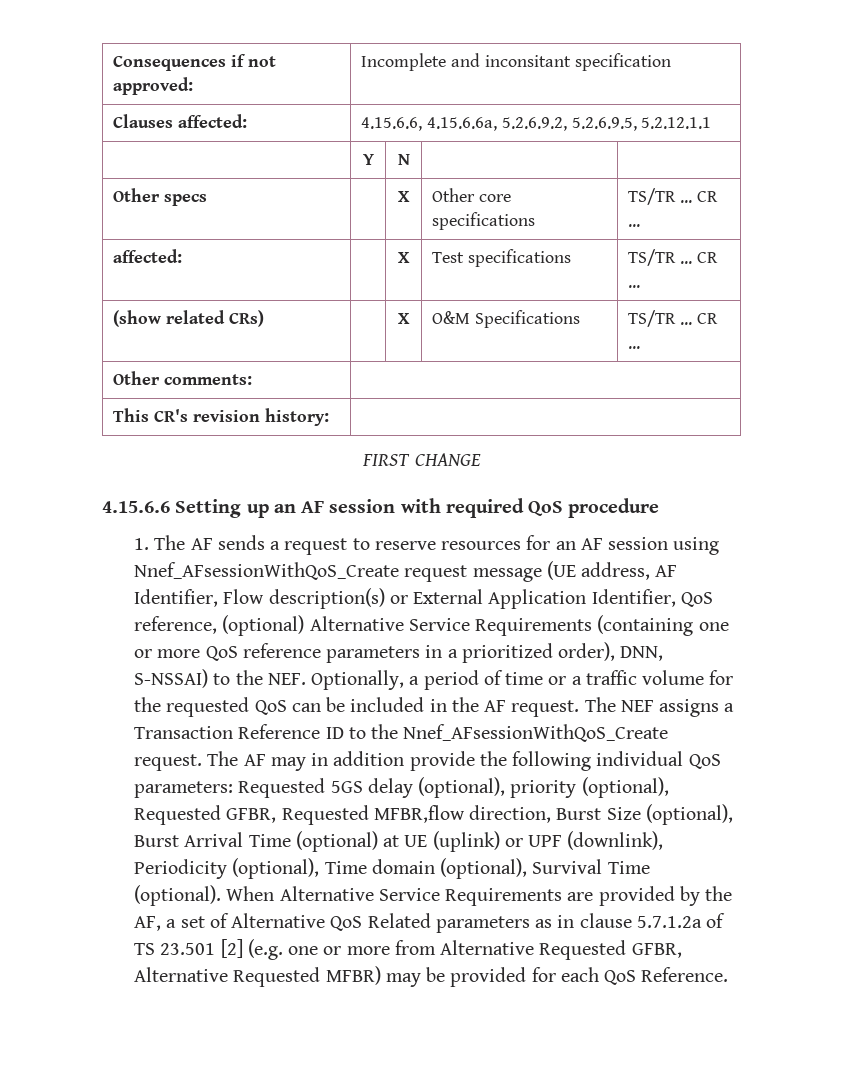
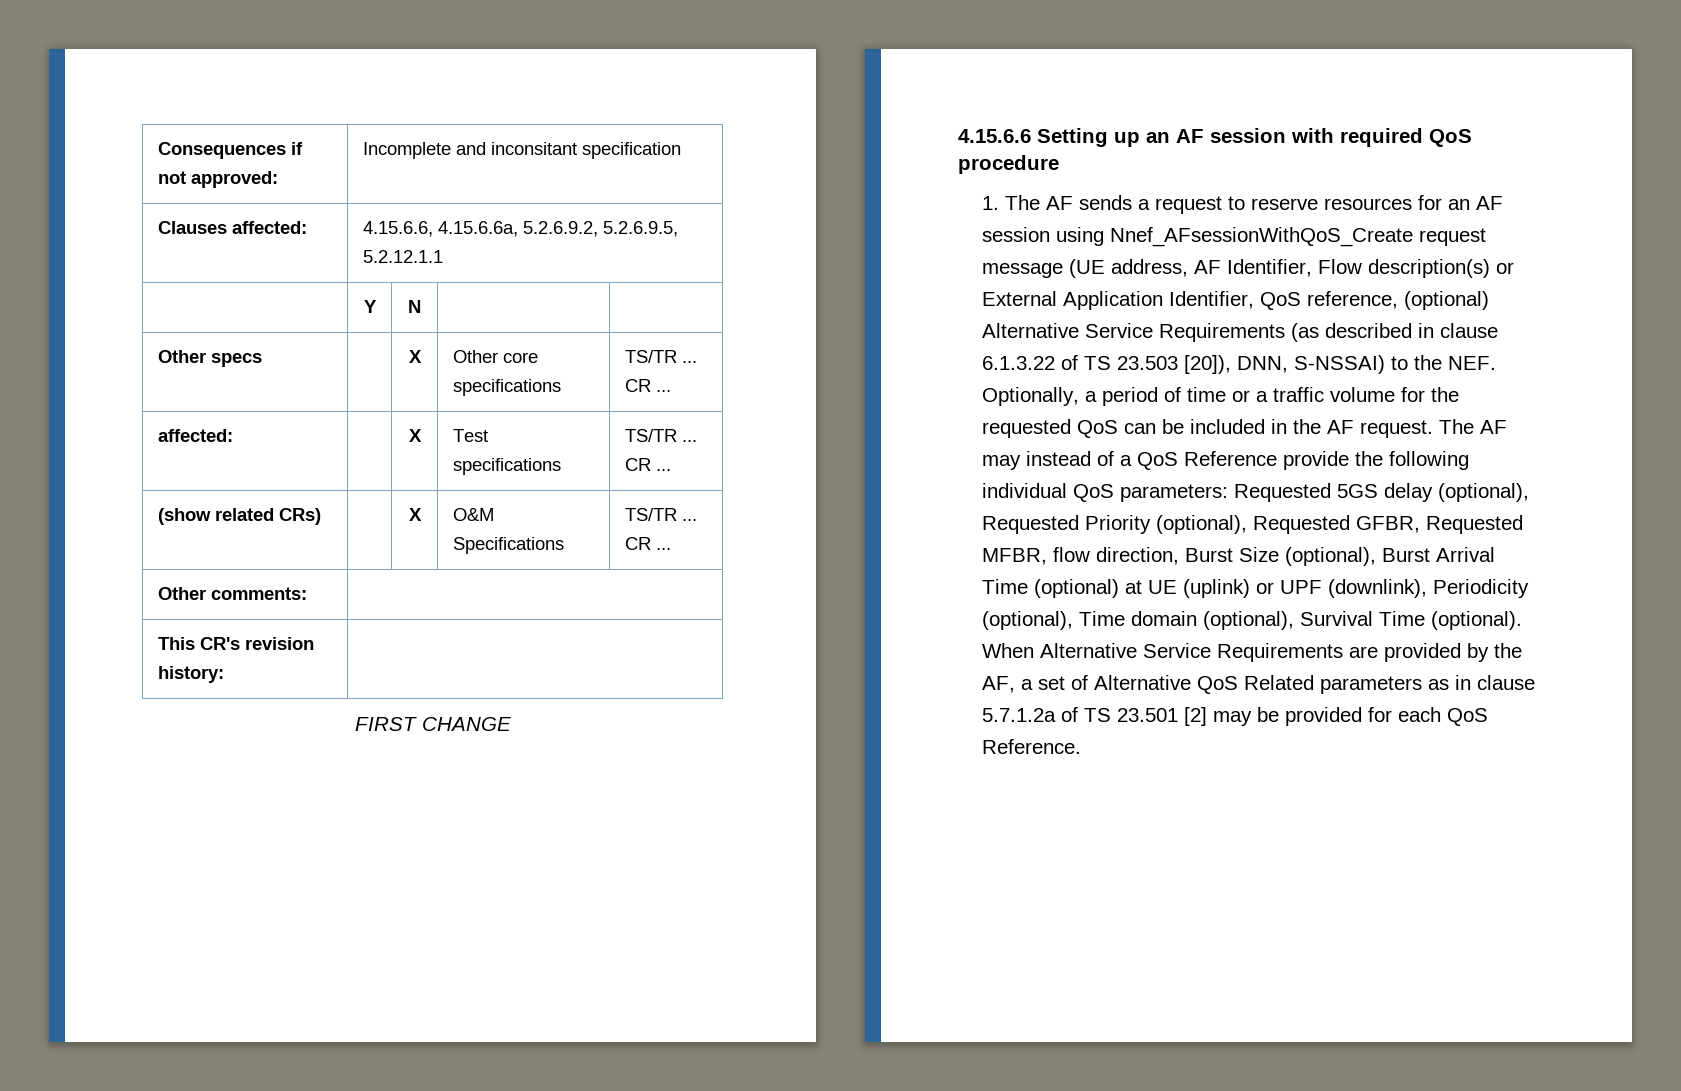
[597,615,729,636] [134,642,616,663] (containing one or more QoS reference parameters in a prioritized order), -> [1290,323,1498,342] [981,355,1231,374] (as described in clause 6.1.3.22 of TS 23.503 [20]),
[620,699,735,717] [134,724,669,742] [134,751,405,771] NEF assigns a Transaction Reference ID to the Nnef_AFsessionWithQoS_Create request. The AF may in addition -> [1479,420,1507,434] [981,451,1277,470] AF may instead of a QoS Reference
[510,780,577,798] priority -> [981,515,1151,534] Requested Priority
[373,805,465,823] MFBR,flow -> [981,547,1090,565] MFBR, flow
[247,939,682,960] [134,966,381,987] (e.g. one or more from Alternative Requested GFBR, Alternative Requested MFBR) -> (1207, 716) none

